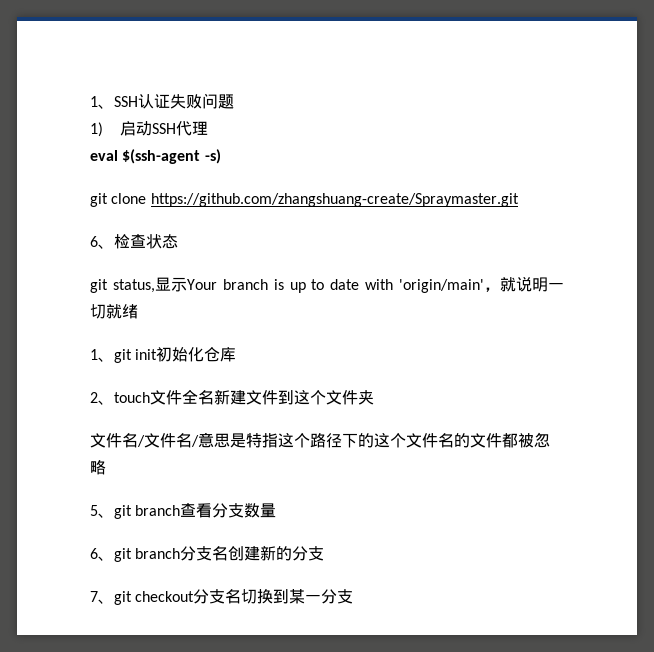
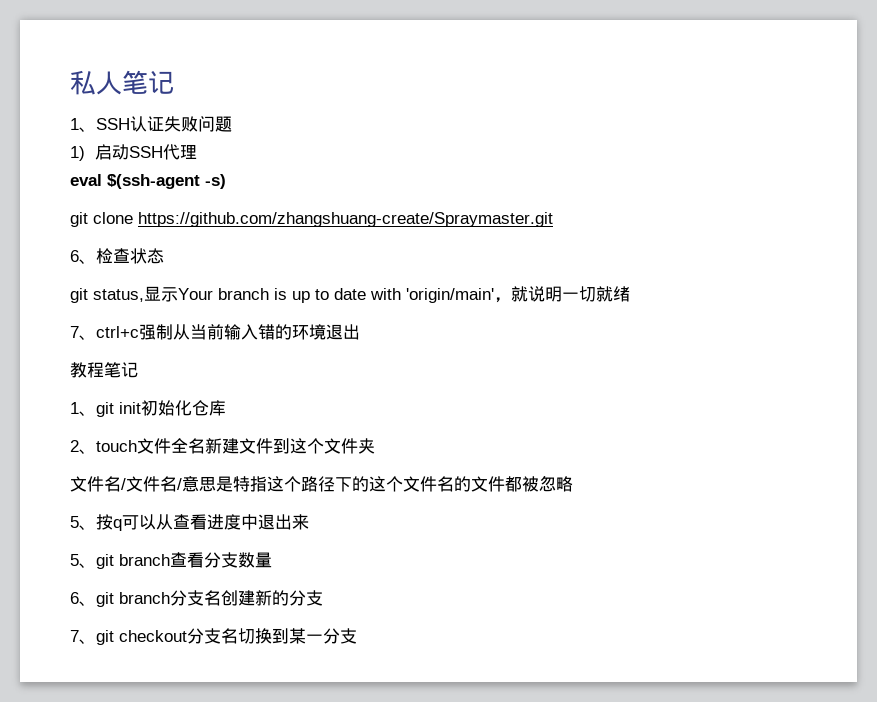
(90, 101) none -> [70,70,174,95] 私人笔记 //
(138, 311) none -> [70,324,360,340] [70,362,138,378] // 7、ctrl+c强制从当前输入错的环境退出 // 教程笔记
(106, 467) none -> [70,514,309,531] // 5、按q可以从查看进度中退出来

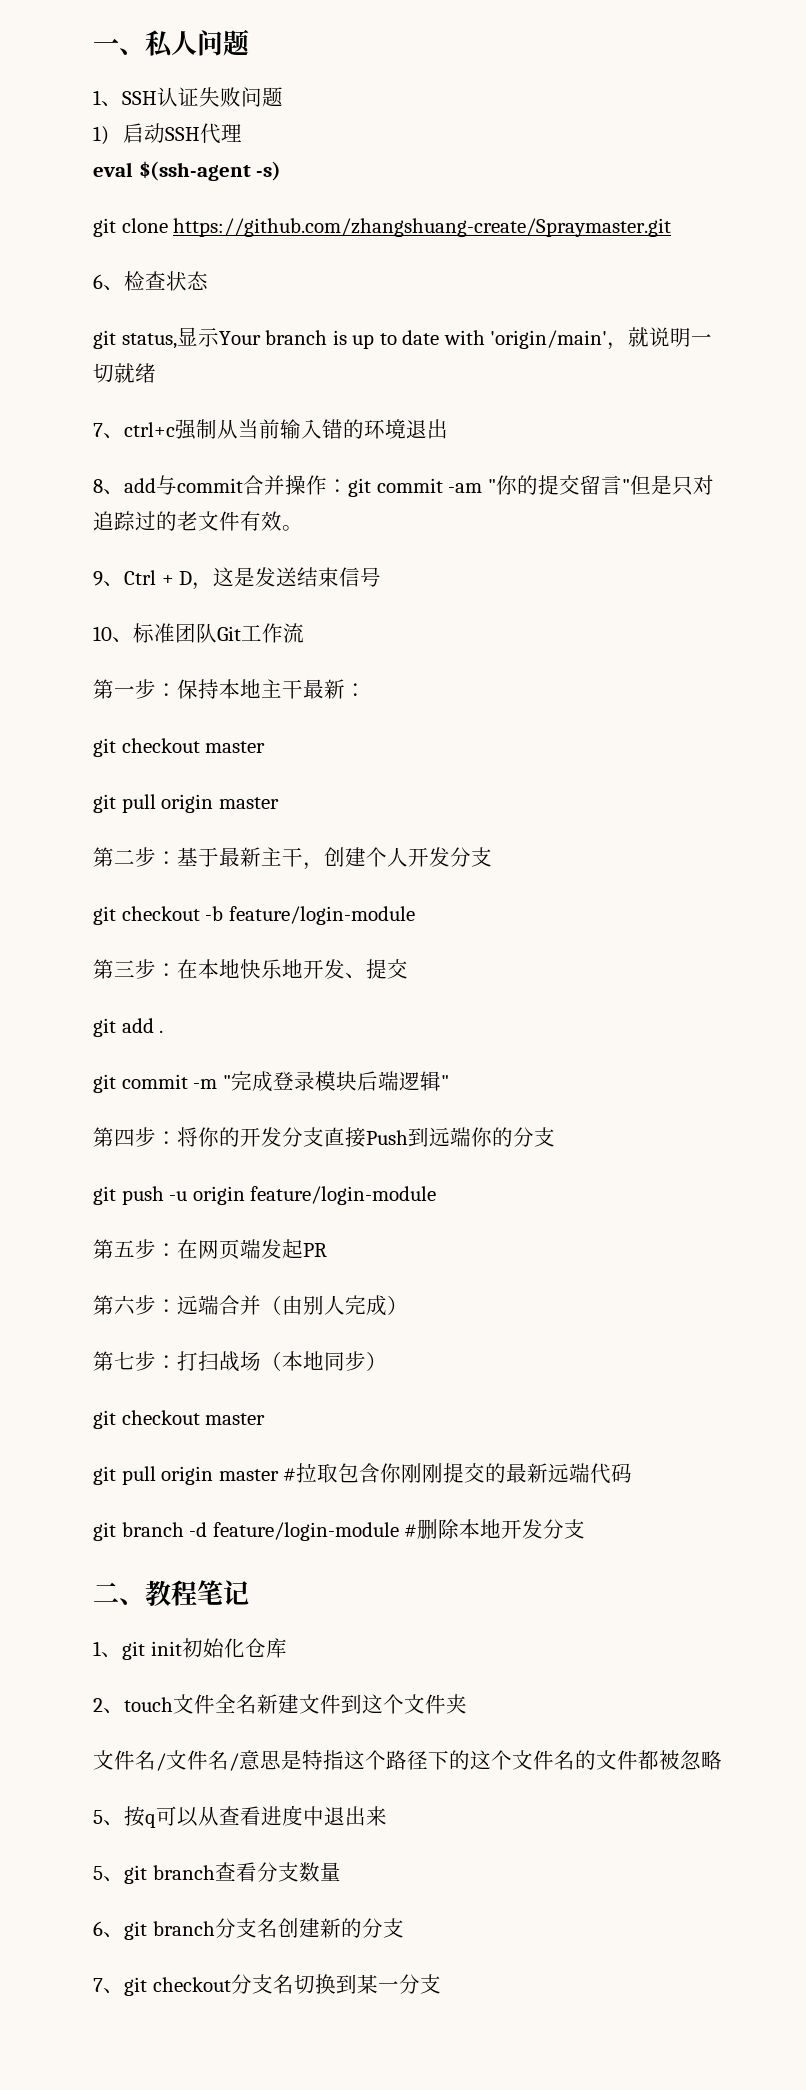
[70,70,174,95] 私人笔记 -> [93,29,249,58] 一、私人问题
(360, 332) none -> [93,475,714,497] [93,511,303,531] [93,567,382,590] [93,623,304,643] [93,679,366,699] [93,738,266,757] [93,794,279,813] [93,847,492,870] [93,906,415,925] [93,959,408,979] [93,1018,164,1037] [93,1071,449,1093] [93,1127,555,1148] [93,1186,437,1205] [93,1239,327,1259] [93,1295,408,1316] [93,1351,387,1372] [93,1410,266,1429] [93,1463,633,1485] [93,1519,586,1541] [93,1582,145,1605] 8、add与commit合并操作：git commit -am "你的提交留言"但是只对追踪过的老文件有效。 // 9、Ctrl + D，这是发送结束信号 // 10、标准团队Git工作流 // 第一步：保持本地主干最新： // git checkout master // git pull origin master // 第二步：基于最新主干，创建个人开发分支 // git checkout -b feature/login-module // 第三步：在本地快乐地开发、提交 // git add . // git commit -m "完成登录模块后端逻辑" // 第四步：将你的开发分支直接Push到远端你的分支 // git push -u origin feature/login-module // 第五步：在网页端发起PR // 第六步：远端合并（由别人完成） // 第七步：打扫战场（本地同步） // git checkout master // git pull origin master #拉取包含你刚刚提交的最新远端代码 // git branch -d feature/login-module #删除本地开发分支 // 二、

